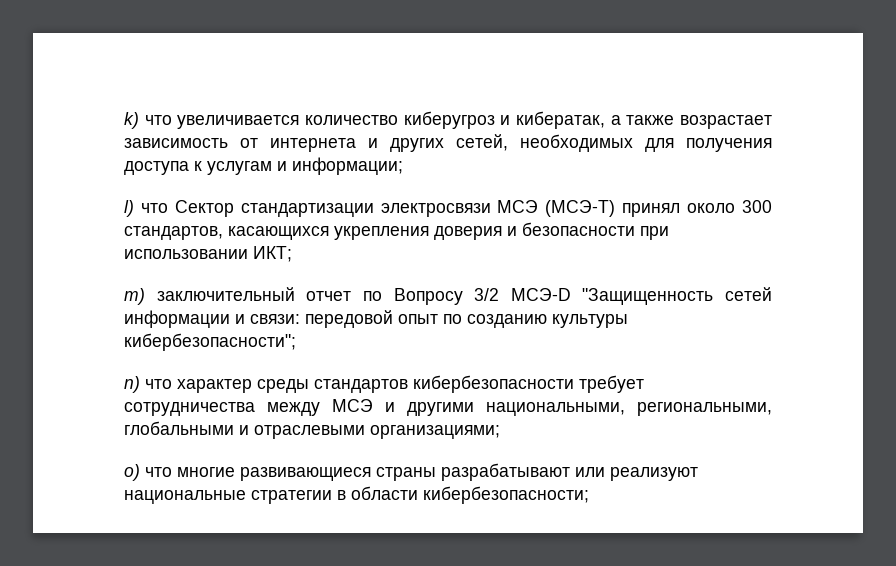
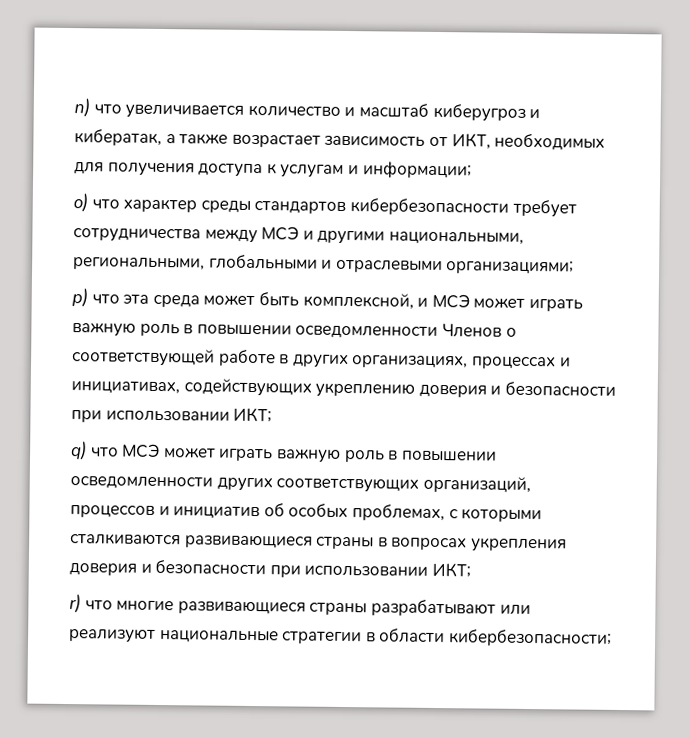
[124,112,139,129] k) -> [74,98,90,118] n)
(398, 120) none -> [344,103,429,117] и масштаб
[270,134,508,152] интернета и других сетей, -> [451,133,491,150] ИКТ,
[124,200,773,217] [124,222,669,240] [124,246,292,262] [124,287,772,305] [124,310,628,328] [124,333,296,351] [124,376,140,393] l) что Сектор стандартизации электросвязи МСЭ (МСЭ-T) принял около 300 стандартов, касающихся укрепления доверия и безопасности при использовании ИКТ; // m) заключительный отчет по Вопросу 3/2 МСЭ-D "Защищенность сетей информации и связи: передовой опыт по созданию культуры кибербезопасности"; // n) -> [73,193,88,213] o)
[124,464,140,481] o) -> [71,288,583,312] [72,322,517,340] [72,348,571,370] [71,378,616,398] [71,407,273,423] [70,441,497,463] [70,475,531,494] [70,503,543,523] [70,533,567,553] [69,559,471,578] [69,594,81,614] p) что эта среда может быть комплексной, и МСЭ может играть важную роль в повышении осведомленности Членов о соответствующей работе в других организациях, процессах и инициативах, содействующих укреплению доверия и безопасности при использовании ИКТ; // q) что МСЭ может играть важную роль в повышении осведомленности других соответствующих организаций, процессов и инициатив об особых проблемах, с которыми сталкиваются развивающиеся страны в вопросах укрепления доверия и безопасности при использовании ИКТ; // r)

